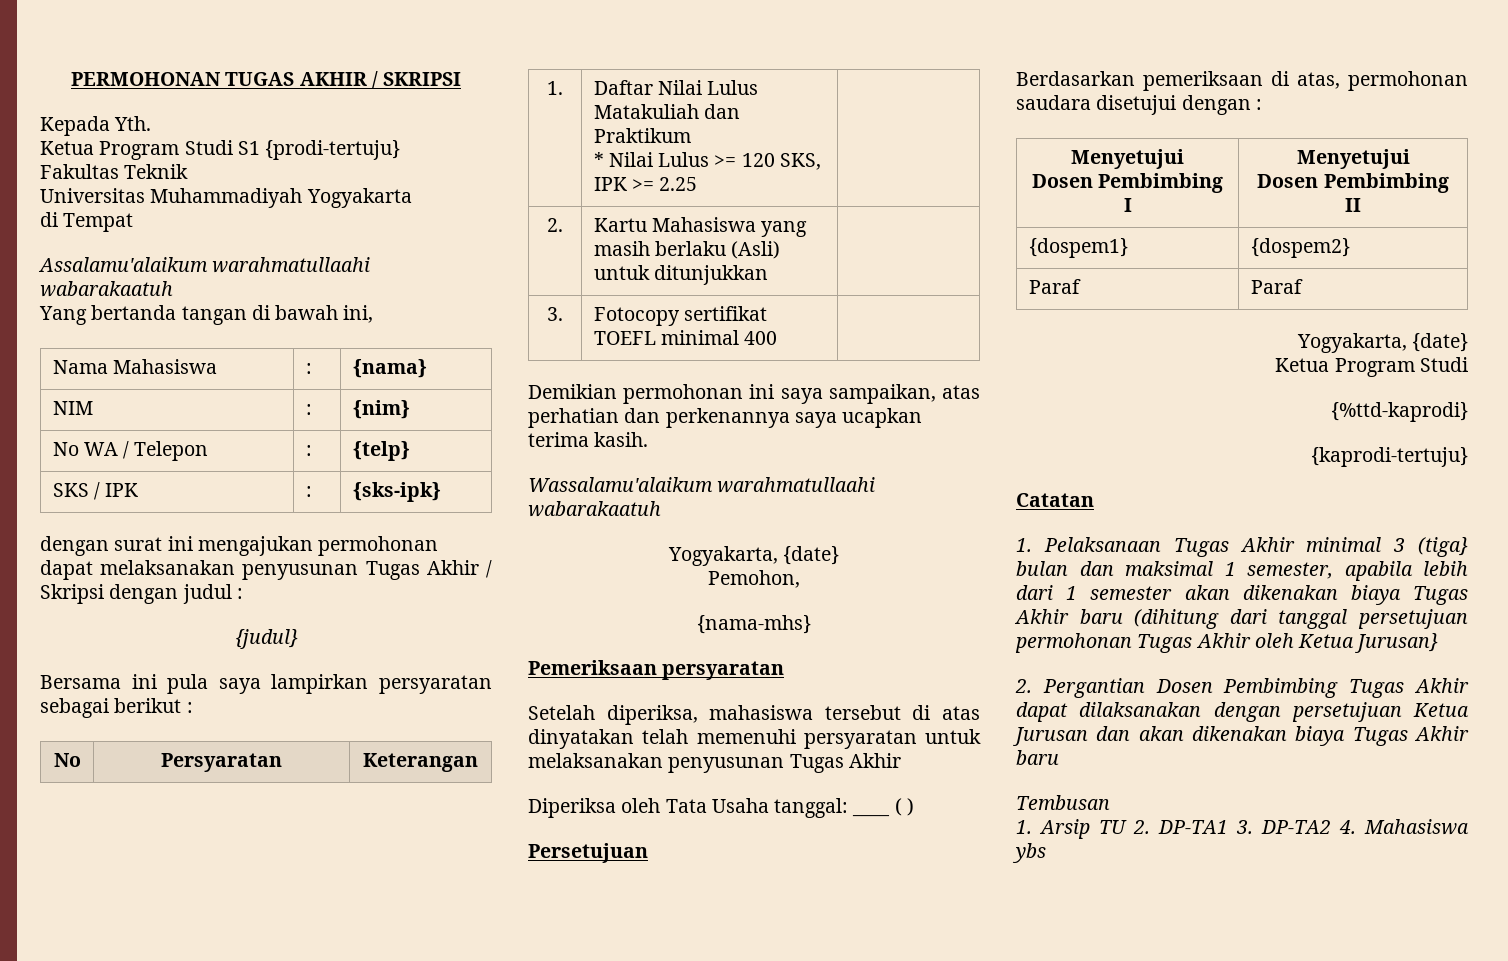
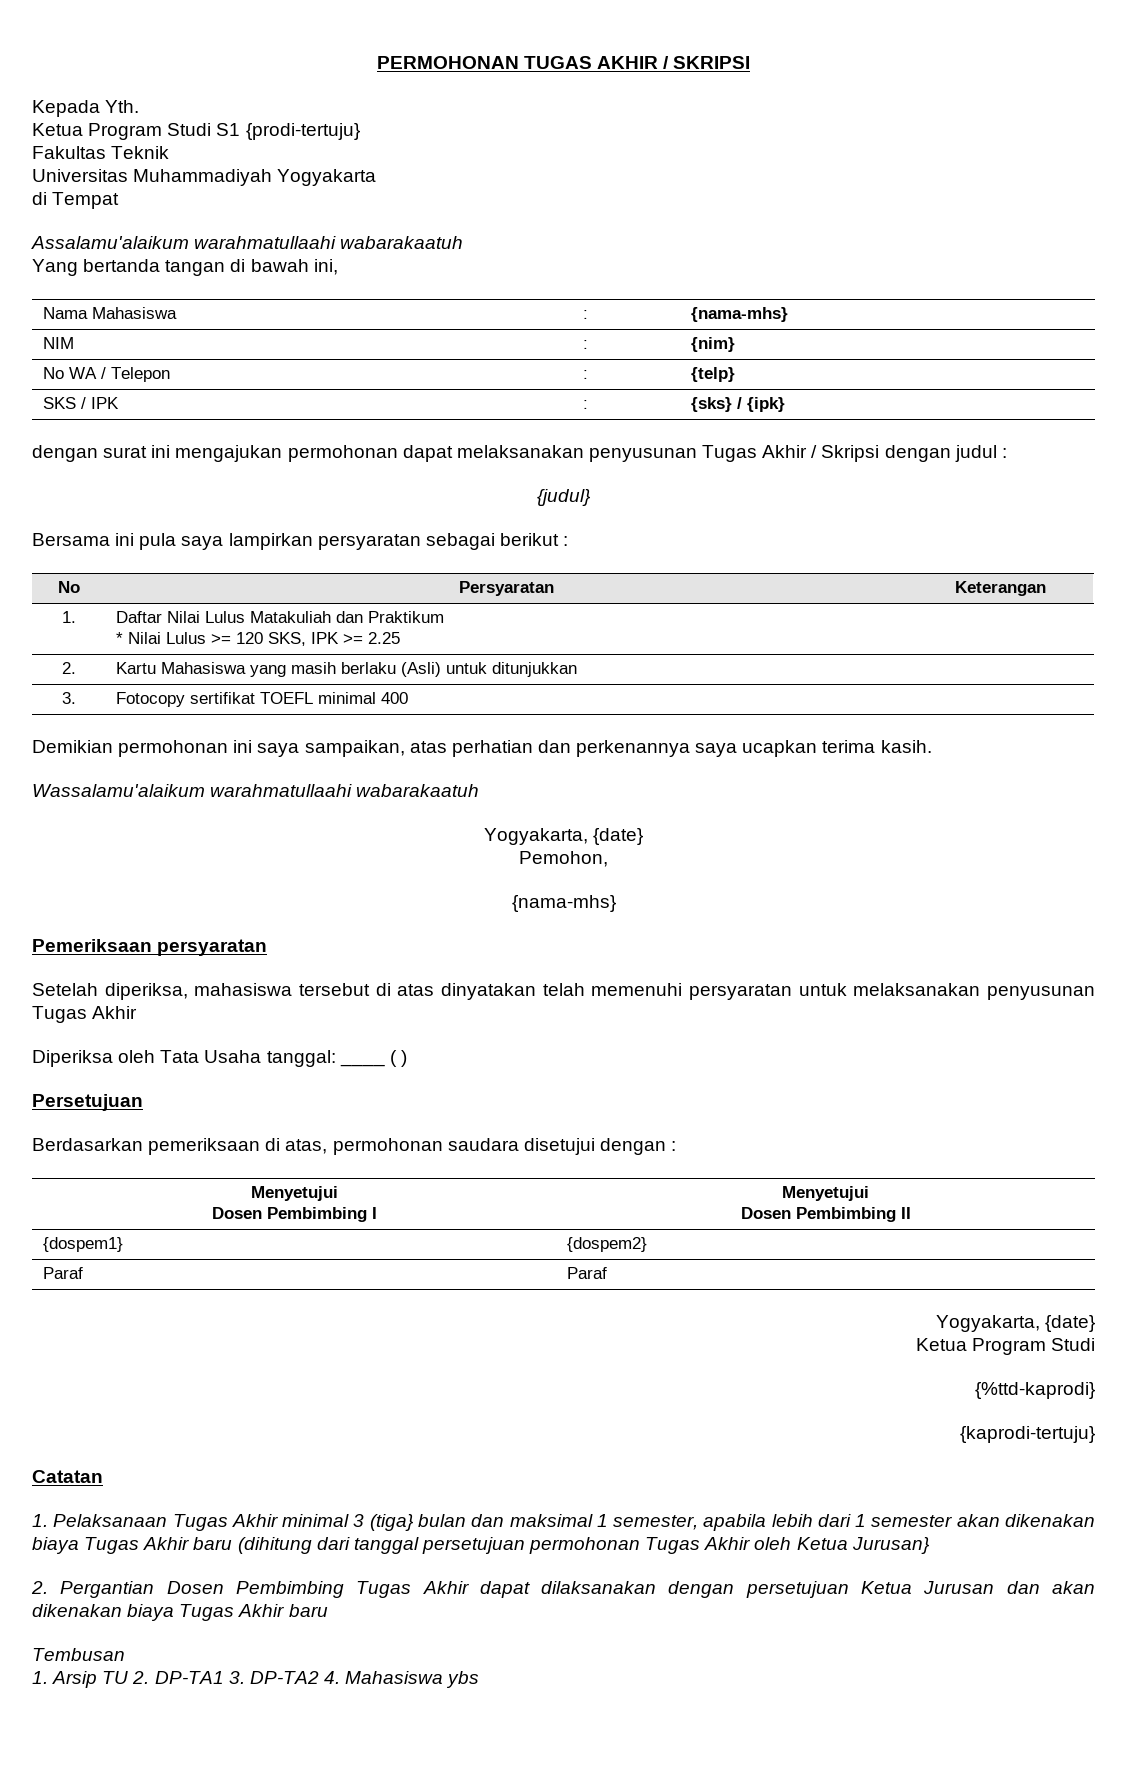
[352,359,427,378] {nama} -> [690,307,788,322] {nama-mhs}
[352,482,441,502] {sks-ipk} -> [690,397,785,412] {sks} / {ipk}

